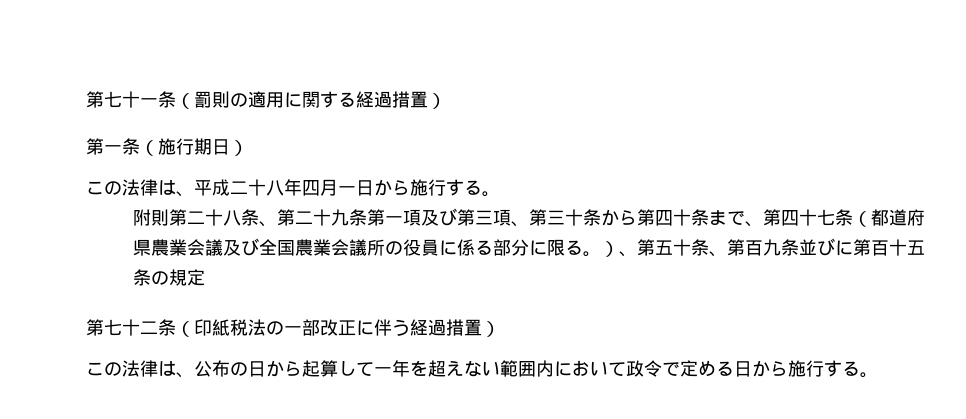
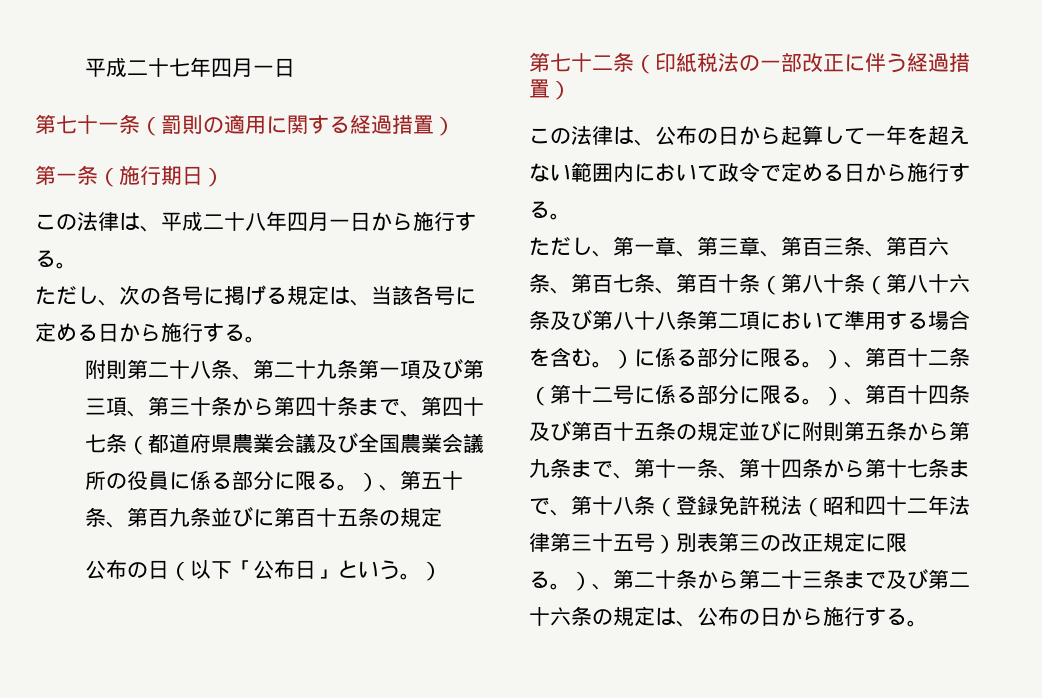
(86, 99) none -> [84,57,295,77] 平成二十七年四月一日 //
(500, 194) none -> [35,285,476,306] [35,322,266,343] // ただし、次の各号に掲げる規定は、当該各号に定める日から施行する。
(205, 277) none -> [84,559,442,581] // 公布の日（以下「公布日」という。）
(878, 375) none -> [529,236,949,257] [529,273,970,295] [529,310,970,331] [529,347,970,369] [529,384,970,406] [529,421,970,441] [529,458,970,479] [529,495,970,517] [529,532,907,554] [529,569,970,591] [529,606,928,627] // ただし、第一章、第三章、第百三条、第百六条、第百七条、第百十条（第八十条（第八十六条及び第八十八条第二項において準用する場合を含む。）に係る部分に限る。）、第百十二条（第十二号に係る部分に限る。）、第百十四条及び第百十五条の規定並びに附則第五条から第九条まで、第十一条、第十四条から第十七条まで、第十八条（登録免許税法（昭和四十二年法律第三十五号）別表第三の改正規定に限る。）、第二十条から第二十三条まで及び第二十六条の規定は、公布の日から施行する。

